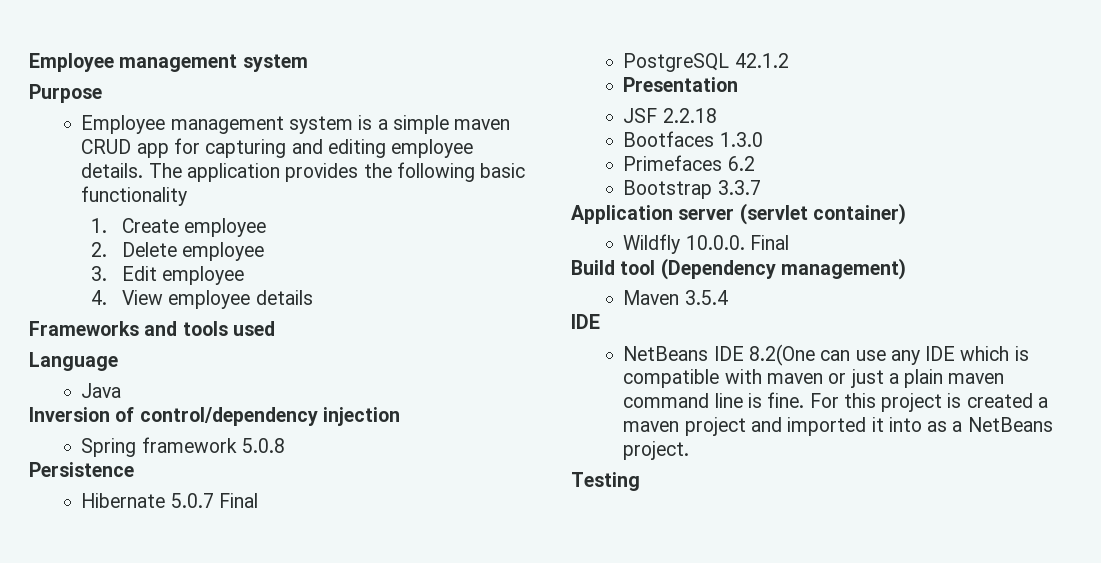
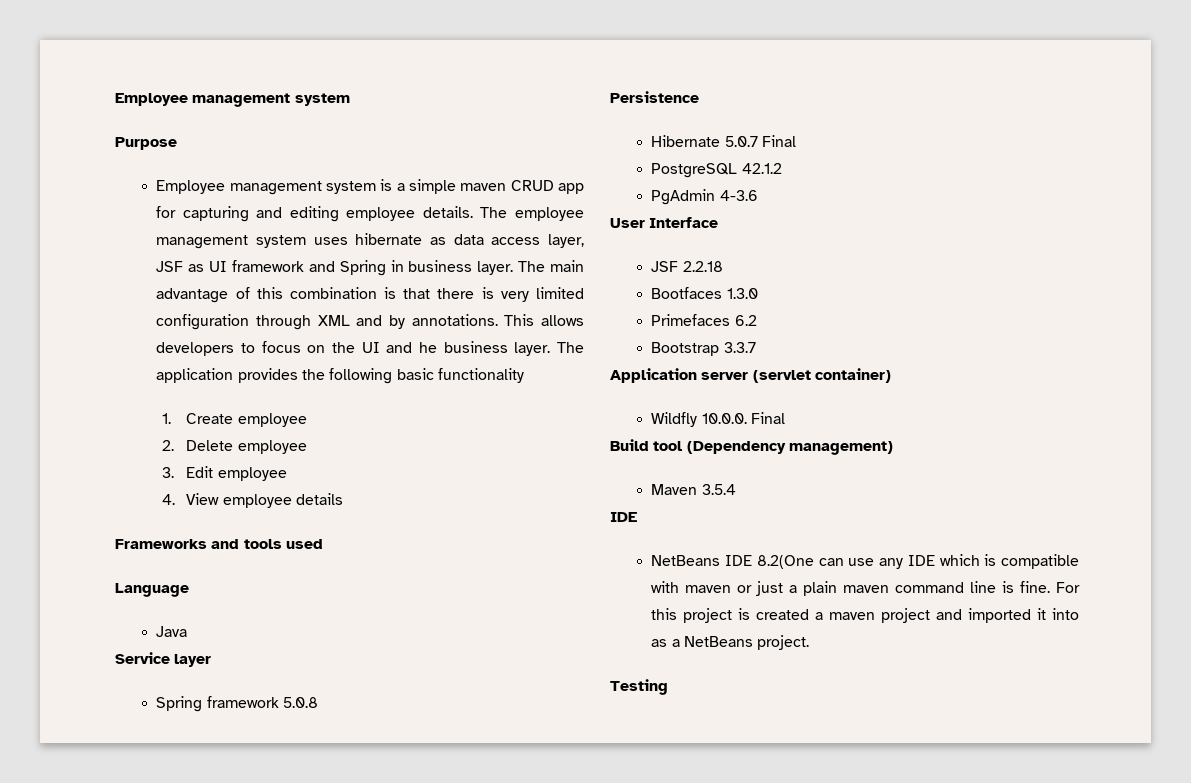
(182, 170) none -> [515,207,584,221] [156,233,584,249] [156,260,584,276] [156,287,584,303] [156,314,584,330] [156,341,585,356] employee management system uses hibernate as data access layer, JSF as UI framework and Spring in business layer. The main advantage of this combination is that there is very limited configuration through XML and by annotations. This allows developers to focus on the UI and he business layer. The
[29,407,400,426] Inversion of control/dependency injection -> [115,652,212,667] Service layer
[623,77,739,92] Presentation -> [651,189,758,205] [610,217,719,228] PgAdmin 4-3.6 // User Interface

